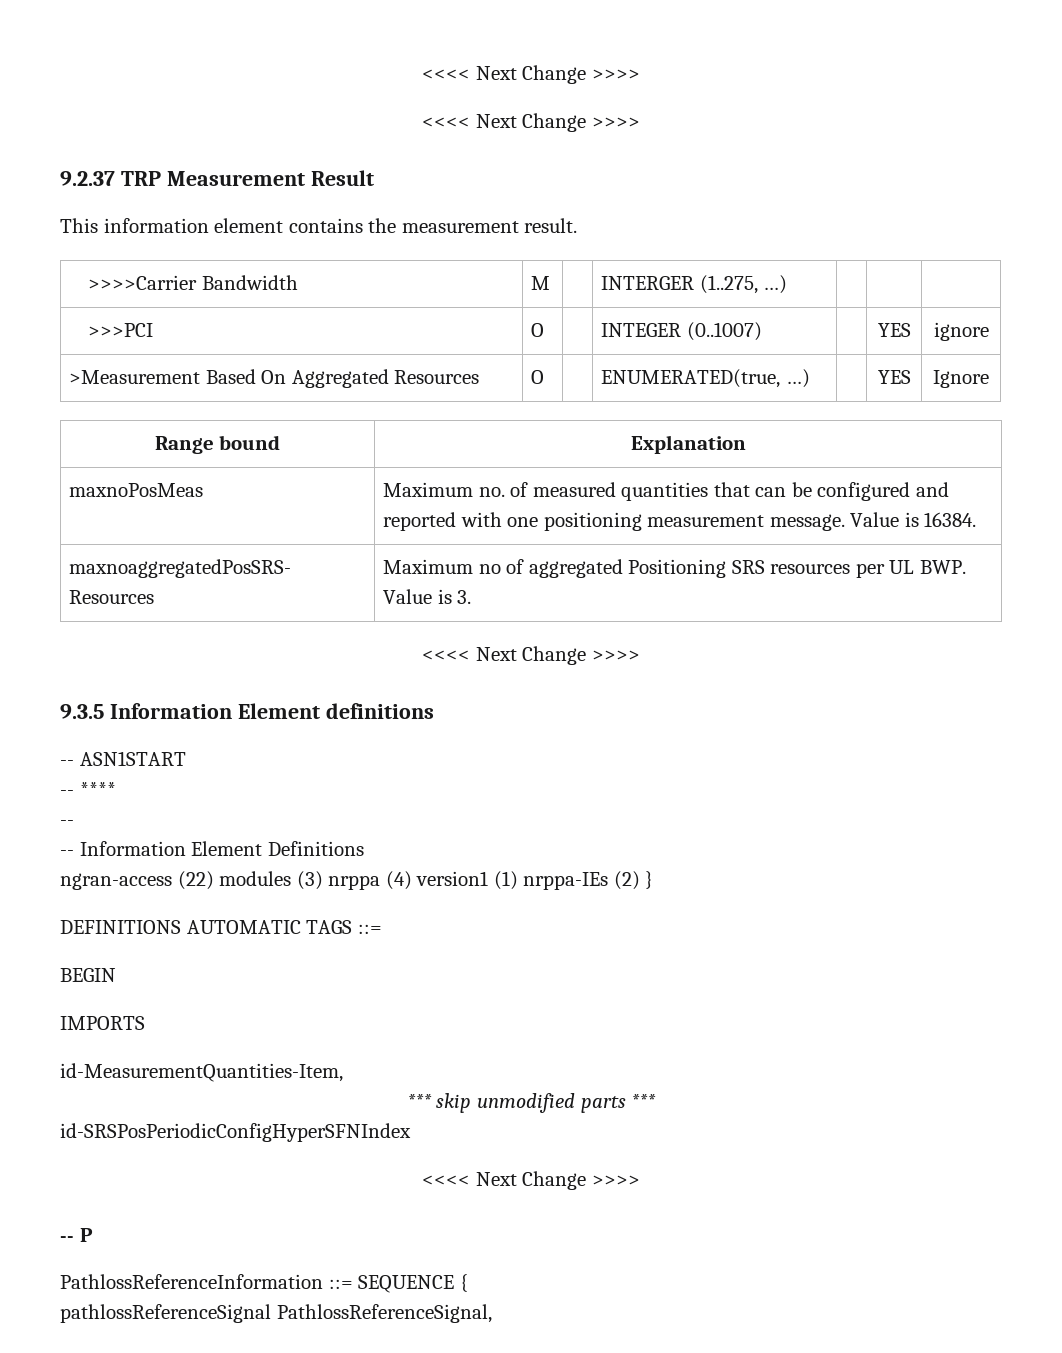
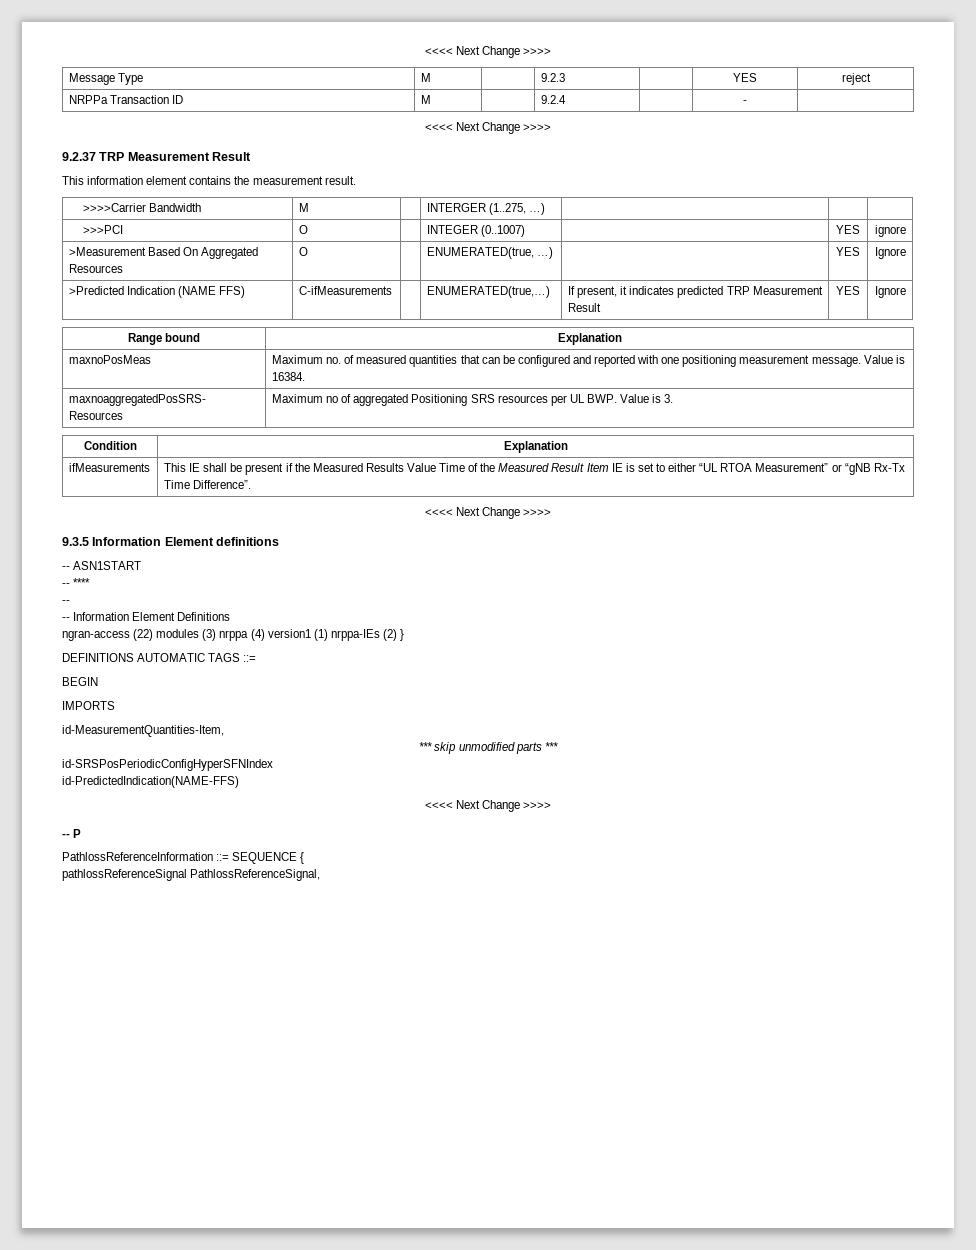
[422,65,640,84] <<<< Next Change >>>> -> [424,46,552,58] [68,73,144,85] [420,73,431,82] [540,73,565,82] [733,73,757,82] [841,73,871,85] [68,95,184,104] [420,95,431,104] [540,95,566,104] [743,100,747,104] <<<< Next Change >>>> // Message Type | M | | 9.2.3 | | YES | reject // NRPPa Transaction ID | M | | 9.2.4 | | - |
(989, 379) none -> [68,286,246,298] [298,286,392,295] [426,286,550,298] [567,286,823,298] [567,303,601,312] [836,286,860,295] [874,286,906,298] // >Predicted Indication (NAME FFS) | C-ifMeasurements | | ENUMERATED(true,…) | If present, it indicates predicted TRP Measurement Result | YES | Ignore
(472, 597) none -> [83,441,137,450] [503,441,568,453] [68,463,150,472] [163,463,905,475] [163,480,252,489] // Condition | Explanation // ifMeasurements | This IE shall be present if the Measured Results Value Time of the Measured Result Item IE is set to either “UL RTOA Measurement” or “gNB Rx-Tx Time Difference”.
(411, 1132) none -> [62,776,239,788] // id-PredictedIndication(NAME-FFS)

